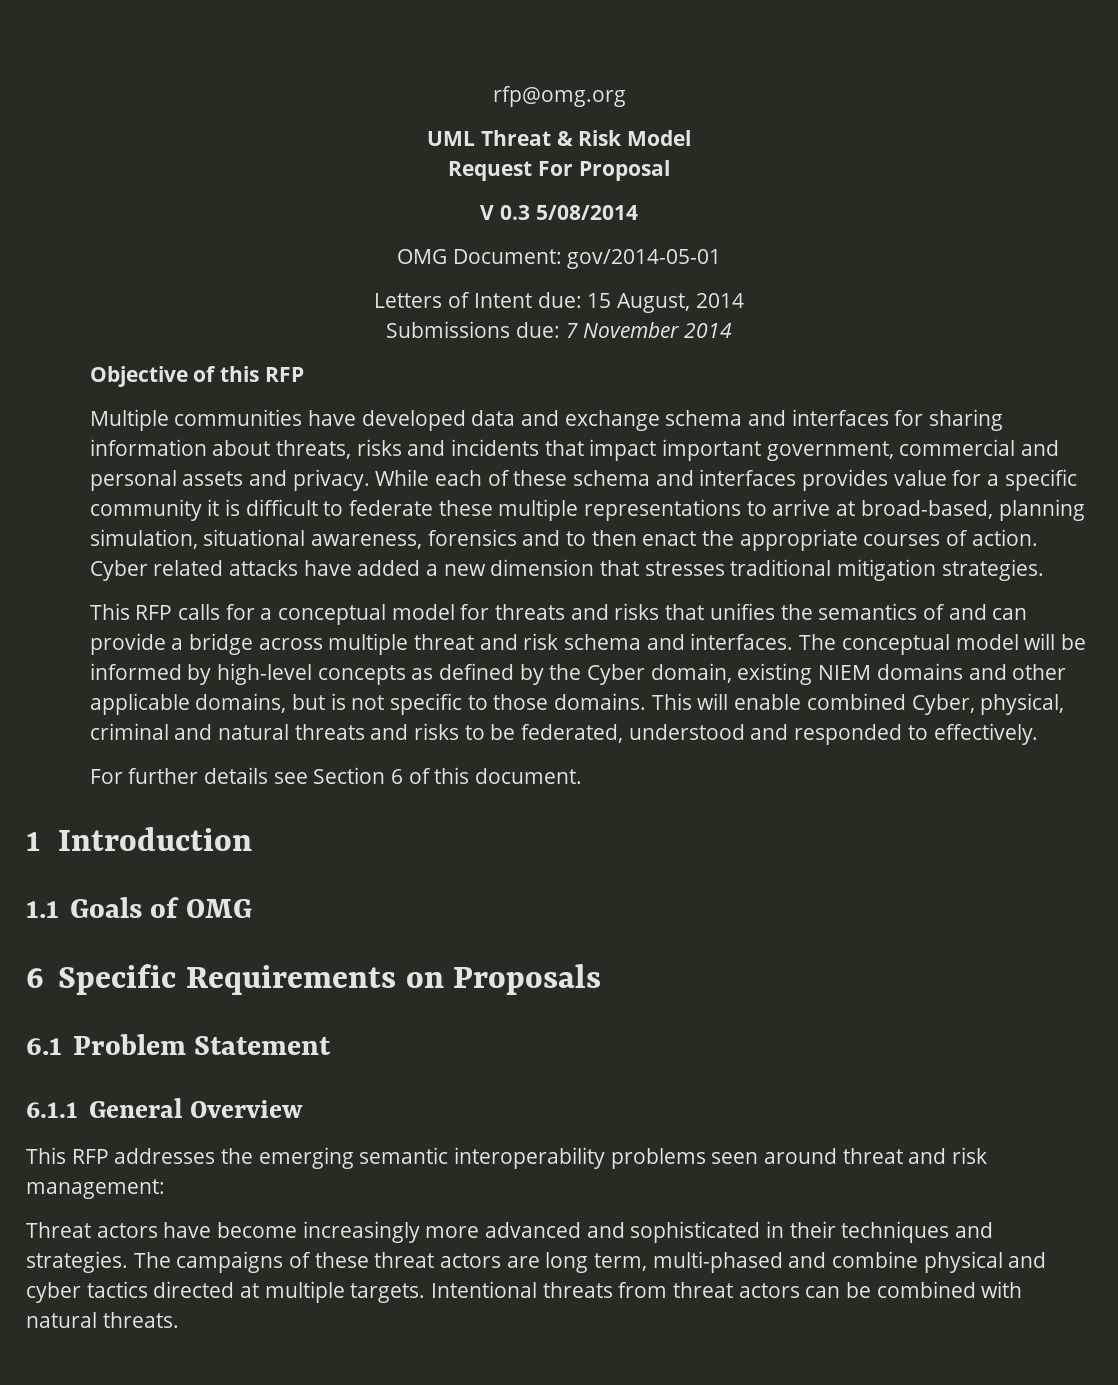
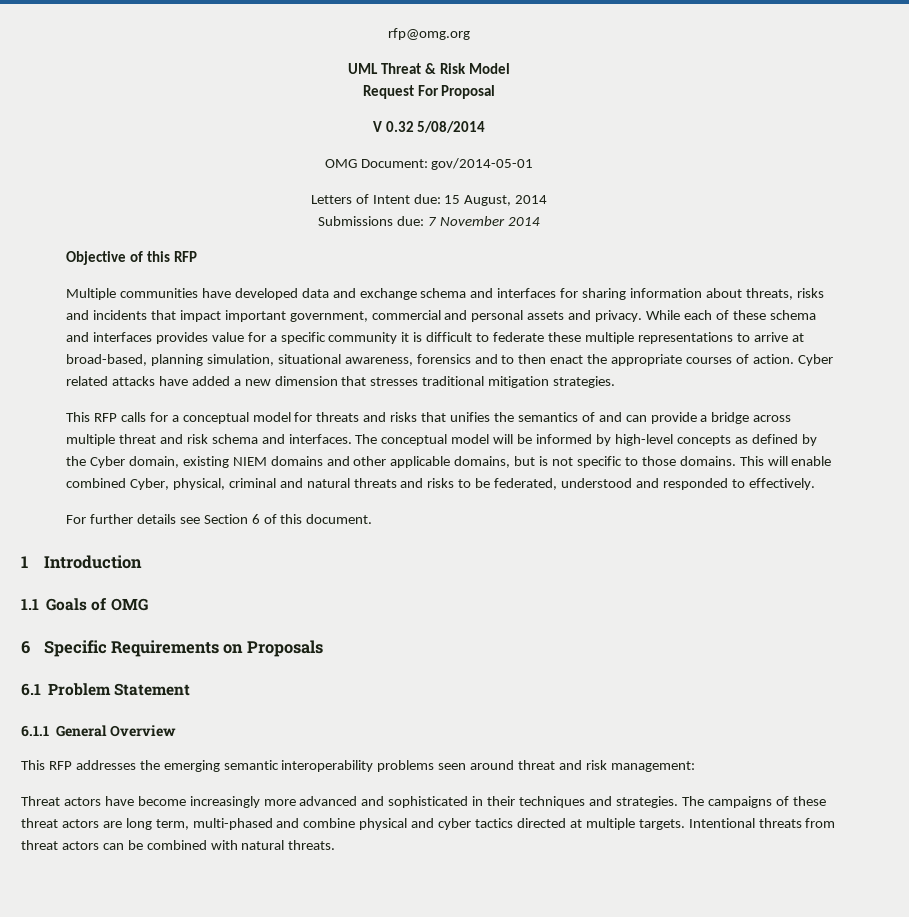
[500,205,530,220] 0.3 -> [385,121,414,132] 0.32

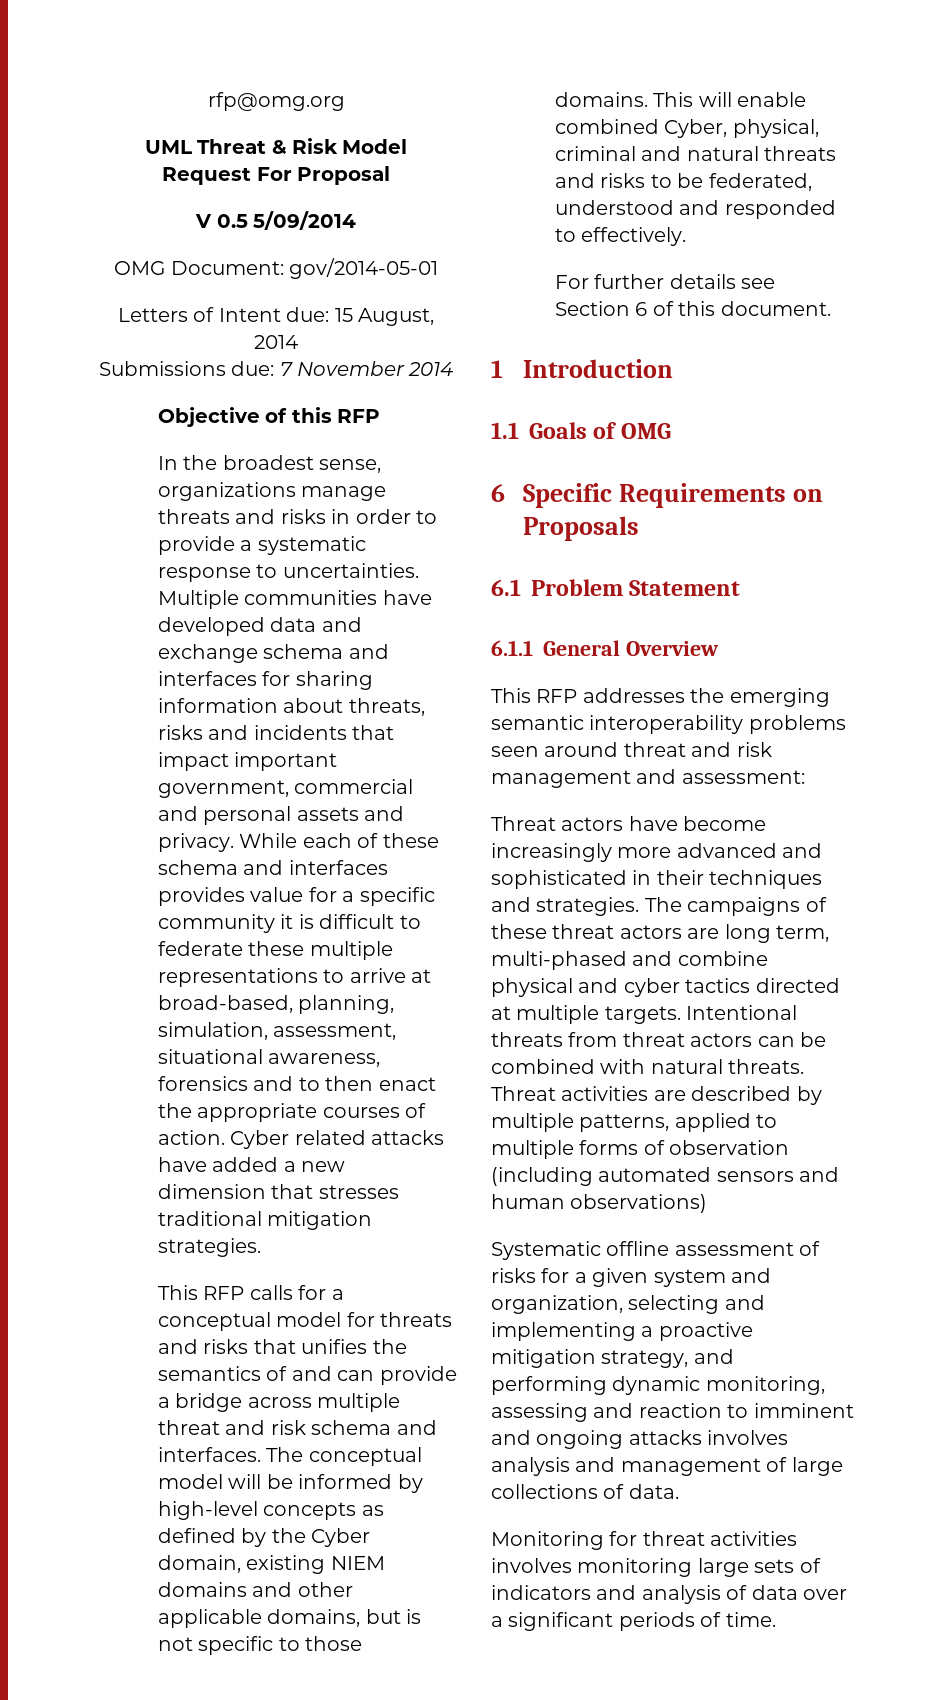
[385,121,486,133] 0.32 5/08/2014 -> [216,211,356,230] 0.5 5/09/2014
(197, 256) none -> [158,455,382,473] [158,482,387,501] [158,509,438,524] [158,536,366,555] [158,563,419,582] In the broadest sense, organizations manage threats and risks in order to provide a systematic response to uncertainties.
[150,354,274,366] planning simulation, -> [298,995,395,1014] [158,1022,397,1040] planning, simulation, assessment,
[610,761,695,772] management: -> [491,769,805,788] management and assessment:
(336, 845) none -> [491,1086,822,1105] [491,1113,778,1132] [491,1140,790,1159] [491,1167,840,1186] [491,1194,708,1213] [491,1241,821,1260] [491,1268,771,1287] [491,1295,765,1314] [491,1322,753,1341] [491,1349,734,1368] [491,1376,825,1395] [491,1403,854,1422] [491,1430,789,1449] [491,1457,843,1476] [491,1484,679,1499] [491,1531,798,1550] [491,1558,821,1577] [491,1585,847,1604] [491,1612,776,1631] Threat activities are described by multiple patterns, applied to multiple forms of observation (including automated sensors and human observations) // Systematic offline assessment of risks for a given system and organization, selecting and implementing a proactive mitigation strategy, and performing dynamic monitoring, assessing and reaction to imminent and ongoing attacks involves analysis and management of large collections of data. // Monitoring for threat activities involves monitoring large sets of indicators and analysis of data over a significant periods of time.

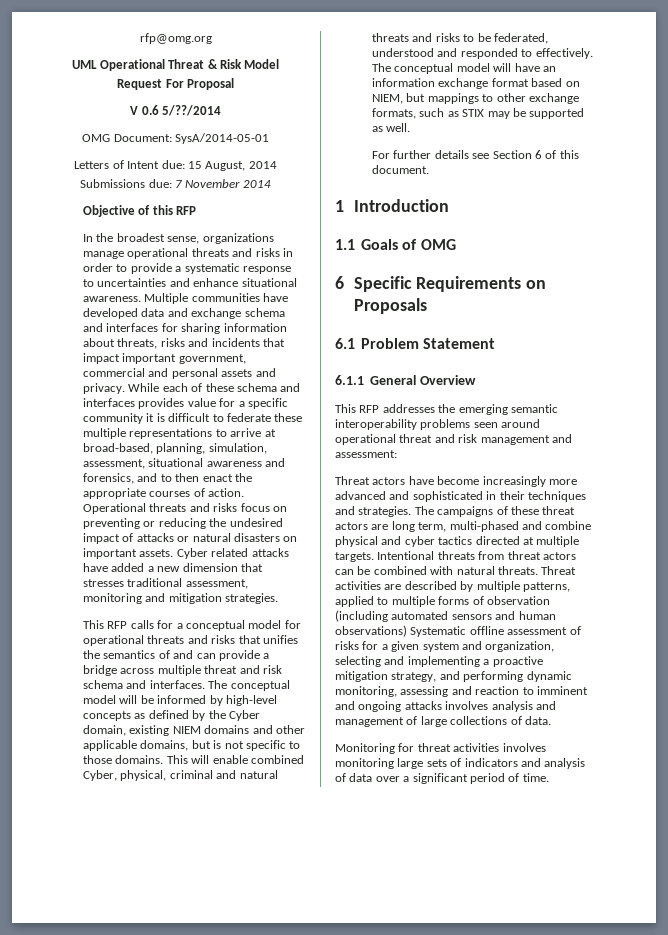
(192, 147) none -> [99,59,165,71] Operational
[216,211,356,230] 0.5 5/09/2014 -> [141,105,221,116] 0.6 5/??/2014
[288,258,438,279] gov/2014-05-01 -> [174,133,269,144] SysA/2014-05-01
(387, 493) none -> [127,248,189,259] operational
[282,563,419,578] uncertainties. -> [97,278,297,287] [83,296,142,302] uncertainties and enhance situational awareness.
[268,1053,381,1067] [158,1076,249,1091] awareness, forensics -> [206,458,286,467] [83,473,135,484] awareness and forensics,
(226, 1137) none -> [83,503,287,514] [83,518,283,529] [83,533,298,544] [83,548,174,559] Operational threats and risks focus on preventing or reducing the undesired impact of attacks or natural disasters on important assets.
(263, 1218) none -> [185,579,248,589] [83,593,166,604] assessment, monitoring and
(375, 1319) none -> [83,635,145,646] operational
(687, 236) none -> [372,63,556,74] [372,78,580,89] [372,93,579,104] [372,108,585,119] [372,123,411,132] The conceptual model will have an information exchange format based on NIEM, but mappings to other exchange formats, such as STIX may be supported as well.
(619, 749) none -> [335,434,396,445] operational
(708, 1203) // -> (407, 631) none
[618,1612,695,1631] periods -> [469,773,505,784] period

